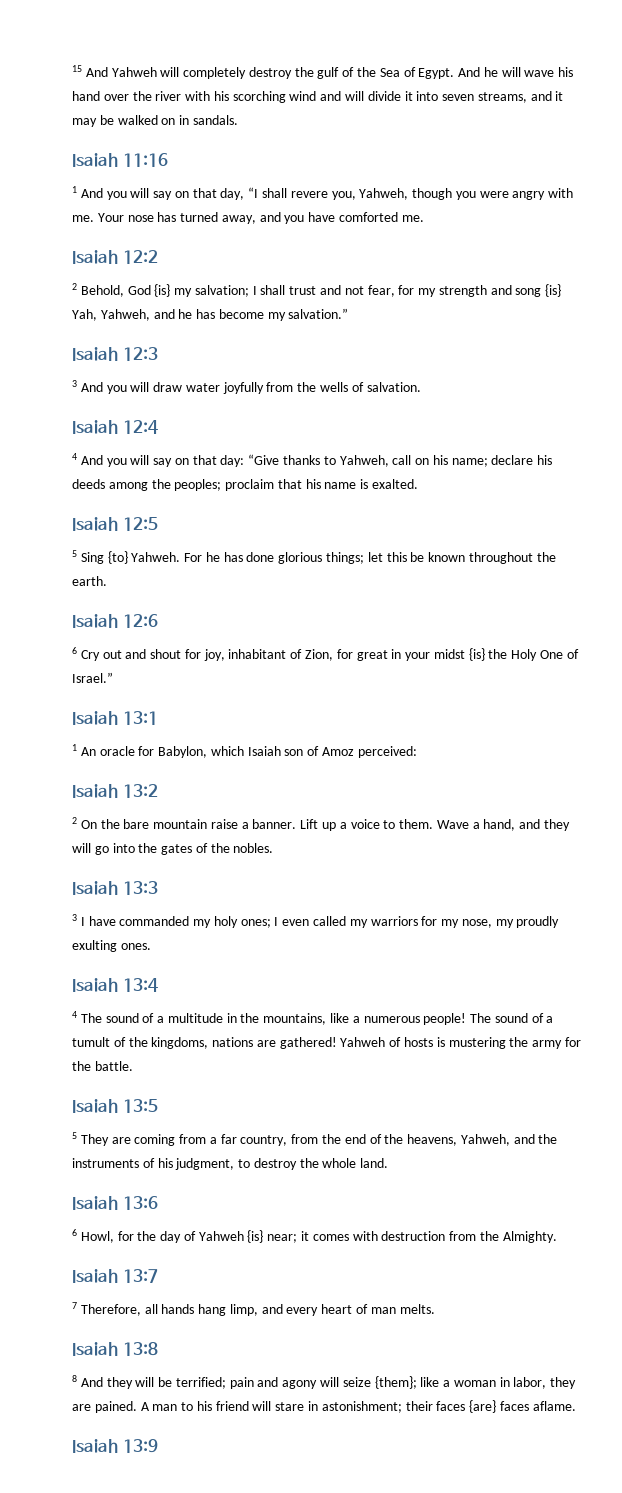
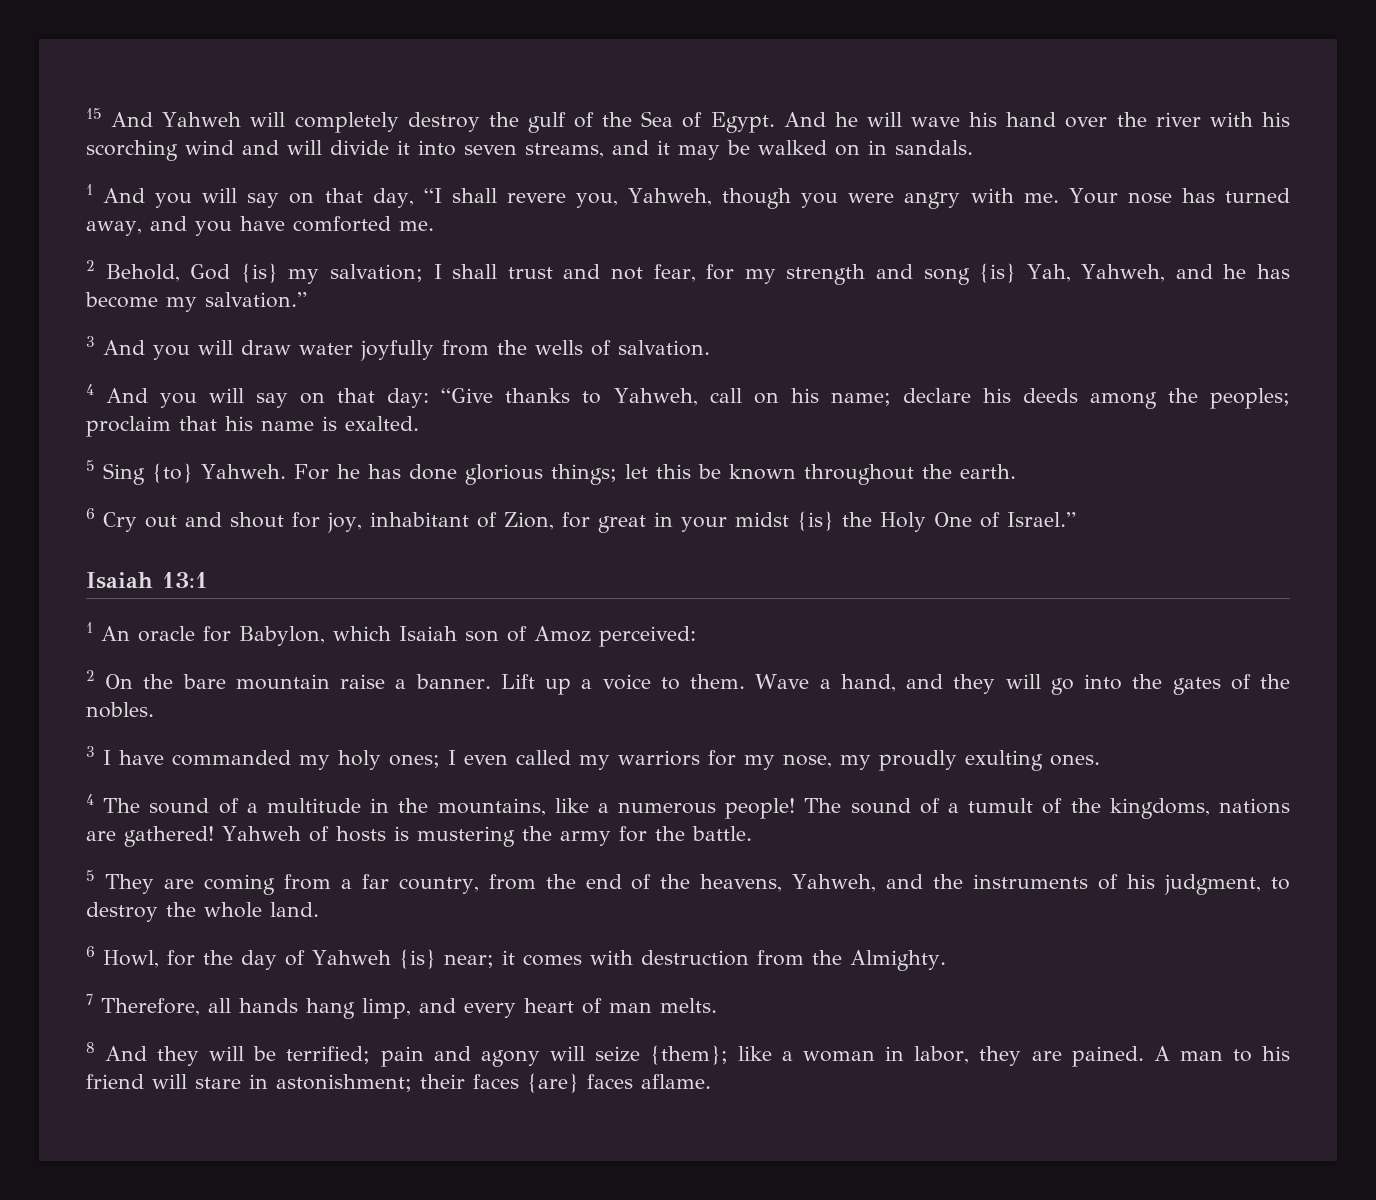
[72,153,168,167] // Isaiah 11:16 -> (973, 147) none
[72,250,158,264] // Isaiah 12:2 -> (434, 226) none
[72,347,158,361] // Isaiah 12:3 -> (307, 300) none
[72,420,158,434] // Isaiah 12:4 -> (710, 348) none
[72,517,158,531] // Isaiah 12:5 -> (419, 423) none
[72,614,158,628] // Isaiah 12:6 -> (1016, 471) none
[72,784,158,798] // Isaiah 13:2 -> (696, 636) none
[72,881,158,895] // Isaiah 13:3 -> (154, 710) none
[72,978,158,992] // Isaiah 13:4 -> (1100, 760) none
[72,1099,158,1113] // Isaiah 13:5 -> (752, 833) none
[72,1196,158,1210] // Isaiah 13:6 -> (319, 909) none
[72,1269,158,1283] // Isaiah 13:7 -> (946, 960) none
[72,1342,158,1356] // Isaiah 13:8 -> (717, 1005) none
[72,1439,158,1453] // Isaiah 13:9 -> (711, 1081) none

